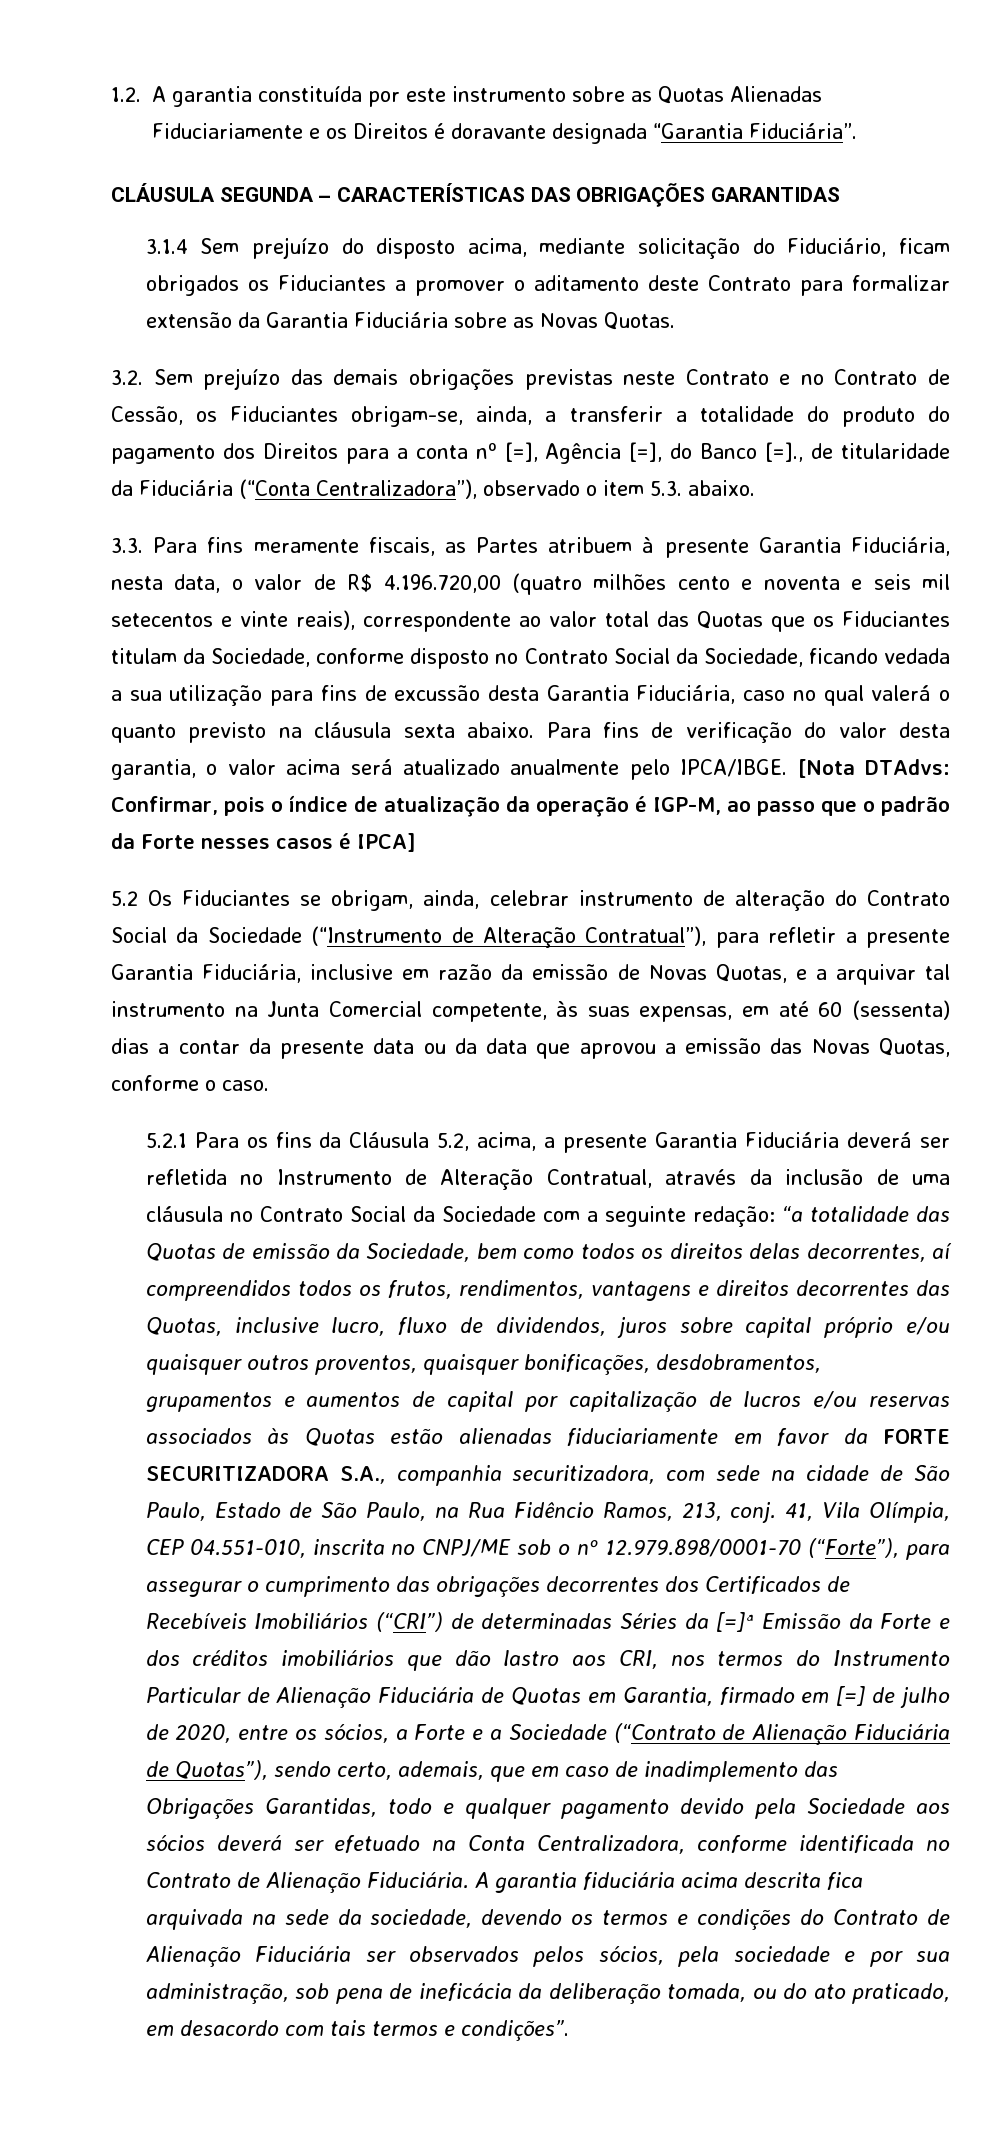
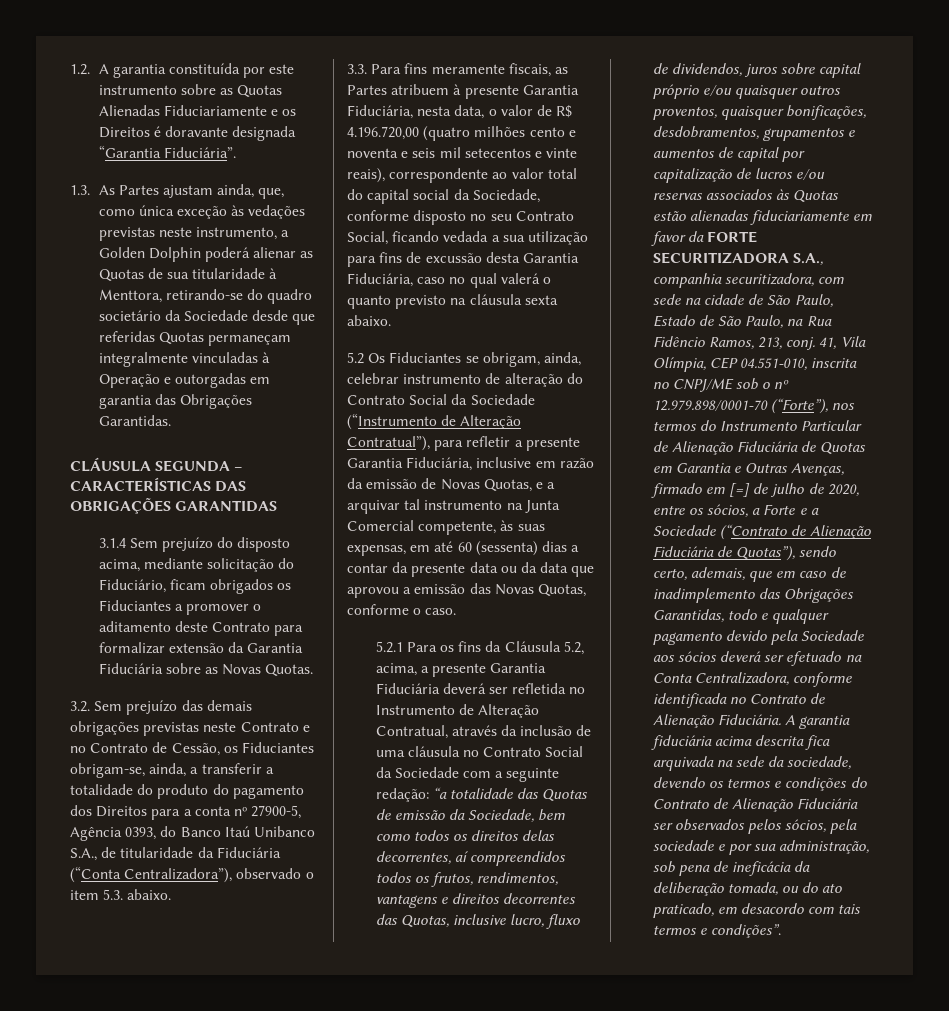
(857, 131) none -> [70,184,285,199] [98,205,306,219] [98,227,290,241] [98,247,314,262] [98,268,278,282] [98,289,313,304] [98,310,316,325] [98,331,291,346] [98,352,270,367] [98,373,271,388] [98,394,252,409] [98,415,171,426] // 1.3. As Partes ajustam ainda, que, como única exceção às vedações previstas neste instrumento, a Golden Dolphin poderá alienar as Quotas de sua titularidade à Menttora, retirando-se do quadro societário da Sociedade desde que referidas Quotas permaneçam integralmente vinculadas à Operação e outorgadas em garantia das Obrigações Garantidas.
[504,442,804,464] [=], Agência [=], do Banco [=]., -> [251,805,302,819] [70,826,315,841] [70,848,97,861] 27900-5, Agência 0393, do Banco Itaú Unibanco S.A.,
[657,611,950,632] [111,648,177,664] das Quotas que os Fiduciantes titulam -> [347,189,450,204] do capital social
[524,648,803,667] Contrato Social da Sociedade, -> [490,211,574,221] [347,231,388,245] seu Contrato Social,
[546,722,950,743] [111,759,951,780] [111,795,950,817] [111,833,416,852] Para fins de verificação do valor desta garantia, o valor acima será atualizado anualmente pelo IPCA/IBGE. [Nota DTAdvs: Confirmar, pois o índice de atualização da operação é IGP-M, ao passo que o padrão da Forte nesses casos é IPCA] -> (391, 320) none
[905,1544,950,1560] [145,1576,850,1597] [145,1612,950,1632] [145,1650,658,1671] para assegurar o cumprimento das obrigações decorrentes dos Certificados de Recebíveis Imobiliários (“CRI”) de determinadas Séries da [=]ª Emissão da Forte e dos créditos imobiliários que dão lastro aos CRI, -> (828, 406) none
[622,1687,713,1706] Garantia, -> [675,463,845,476] Garantia e Outras Avenças,

